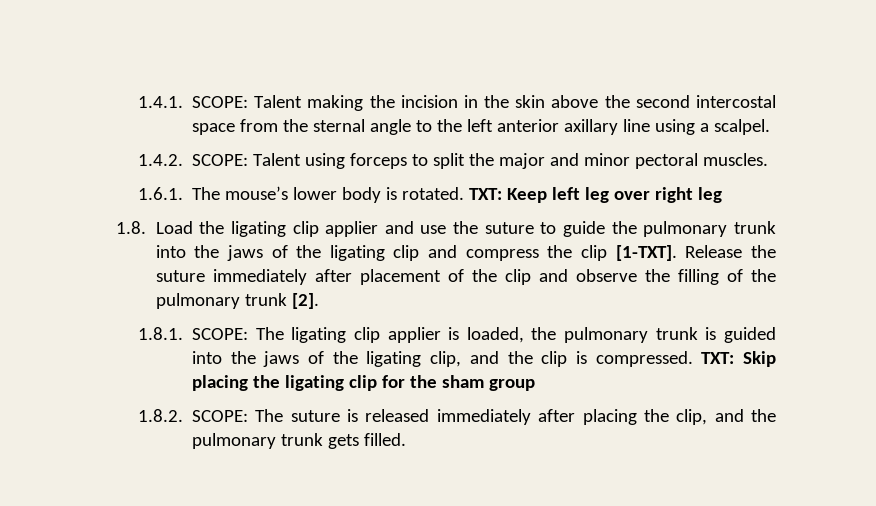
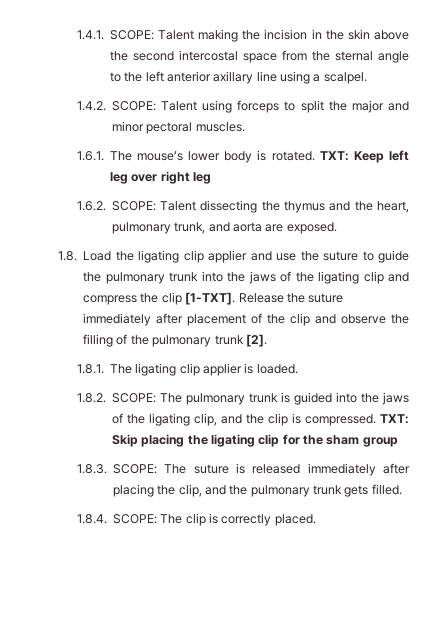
(722, 195) none -> [76,200,410,213] [111,222,337,234] // 1.6.2. SCOPE: Talent dissecting the thymus and the heart, pulmonary trunk, and aorta are exposed.
[191,328,248,340] SCOPE: -> (104, 369) none
[466,327,557,343] loaded, the -> [256,364,298,374] [76,393,182,403] loaded. // 1.8.2. SCOPE: The
[137,409,183,422] 1.8.2. -> [76,464,107,474] 1.8.3.
(406, 439) none -> [76,513,316,526] // 1.8.4. SCOPE: The clip is correctly placed.

